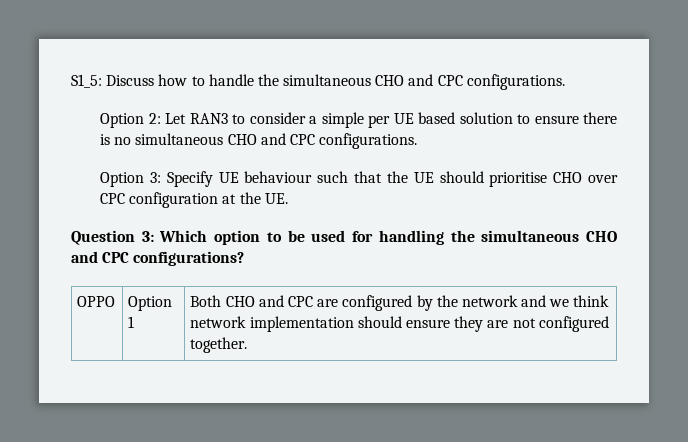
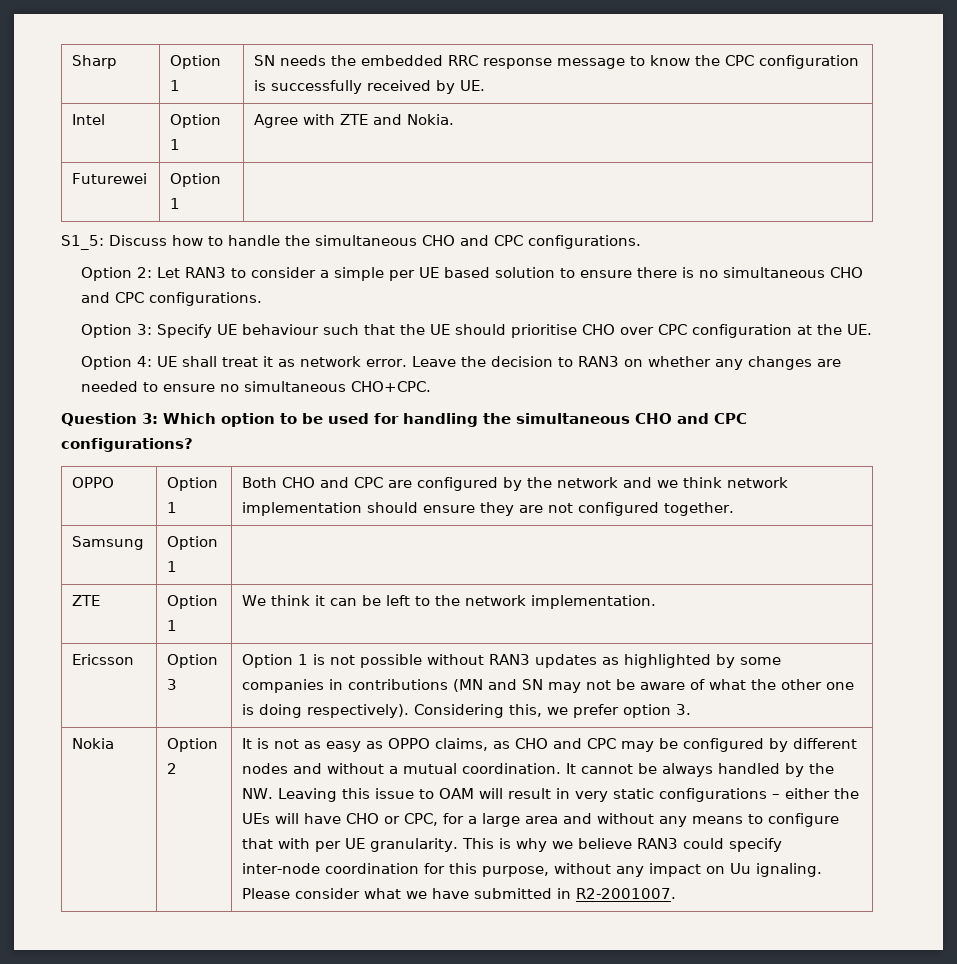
(71, 81) none -> [72,55,118,69] [170,55,222,69] [170,80,181,91] [254,55,860,69] [254,80,486,94] [72,114,106,125] [170,114,222,128] [170,139,181,150] [254,114,455,128] [72,173,148,184] [170,173,222,187] [170,198,181,209] Sharp | Option 1 | SN needs the embedded RRC response message to know the CPC configuration is successfully received by UE. // Intel | Option 1 | Agree with ZTE and Nokia. // Futurewei | Option 1 | //
(288, 198) none -> [80,356,841,370] [80,381,431,392] // Option 4: UE shall treat it as network error. Leave the decision to RAN3 on whether any changes are needed to ensure no simultaneous CHO+CPC.
(248, 345) none -> [72,536,145,550] [167,536,219,550] [167,561,178,572] [72,595,101,606] [167,595,219,609] [167,620,178,631] [242,595,657,609] [72,654,135,665] [167,654,219,668] [167,679,178,690] [242,654,782,668] [242,679,855,693] [242,704,692,718] [72,738,115,749] [167,738,219,752] [167,763,178,774] [242,738,858,752] [242,763,835,777] [242,788,860,802] [242,813,840,827] [242,838,783,852] [242,863,823,877] [242,888,677,899] // Samsung | Option 1 | // ZTE | Option 1 | We think it can be left to the network implementation. // Ericsson | Option 3 | Option 1 is not possible without RAN3 updates as highlighted by some companies in contributions (MN and SN may not be aware of what the other one is doing respectively). Considering this, we prefer option 3. // Nokia | Option 2 | It is not as easy as OPPO claims, as CHO and CPC may be configured by different nodes and without a mutual coordination. It cannot be always handled by the NW. Leaving this issue to OAM will result in very static configurations – either the UEs will have CHO or CPC, for a large area and without any means to configure that with per UE granularity. This is why we believe RAN3 could specify inter-node coordination for this purpose, without any impact on Uu ignaling. Please consider what we have submitted in R2-2001007.

